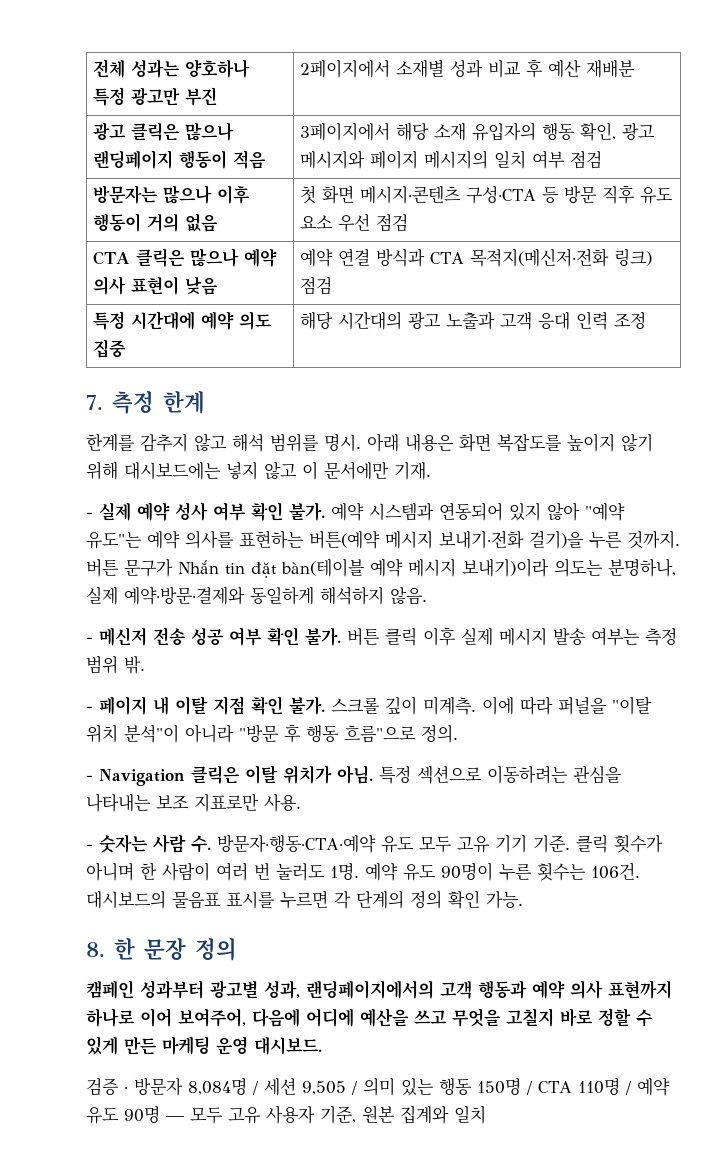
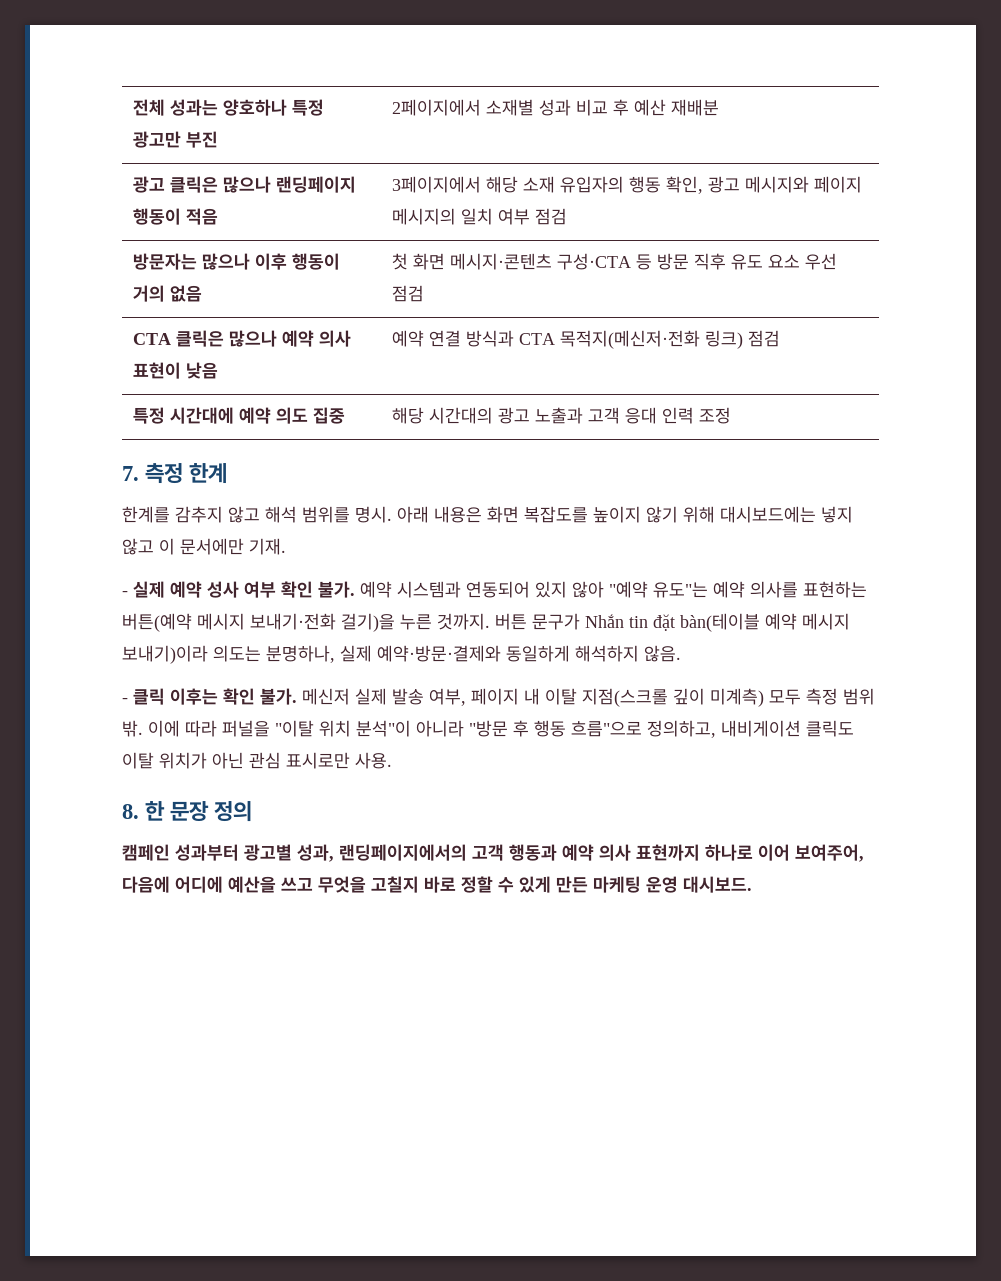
[99,627,677,646] [86,656,145,674] [86,696,476,715] 메신저 전송 성공 여부 확인 불가. 버튼 클릭 이후 실제 메시지 발송 여부는 측정 범위 밖. // - 페이지 내 이탈 지점 확인 불가. 스크롤 깊이 미계측. -> [133,688,875,707] [122,720,143,737] 클릭 이후는 확인 불가. 메신저 실제 발송 여부, 페이지 내 이탈 지점(스크롤 깊이 미계측) 모두 측정 범위 밖.
[421,724,458,743] [86,765,622,786] [86,793,301,812] [86,834,663,853] [86,862,640,881] [86,890,523,909] 정의. // - Navigation 클릭은 이탈 위치가 아님. 특정 섹션으로 이동하려는 관심을 나타내는 보조 지표로만 사용. // - 숫자는 사람 수. 방문자·행동·CTA·예약 유도 모두 고유 기기 기준. 클릭 횟수가 아니며 한 사람이 여러 번 눌러도 1명. 예약 유도 90명이 누른 횟수는 106건. 대시보드의 물음표 표시를 누르면 각 단계의 정의 확인 가능. -> [647,720,854,738] [122,752,392,769] 정의하고, 내비게이션 클릭도 이탈 위치가 아닌 관심 표시로만 사용.
[86,1077,670,1096] [86,1105,486,1124] // 검증 · 방문자 8,084명 / 세션 9,505 / 의미 있는 행동 150명 / CTA 110명 / 예약 유도 90명 — 모두 고유 사용자 기준, 원본 집계와 일치 -> (752, 884) none

